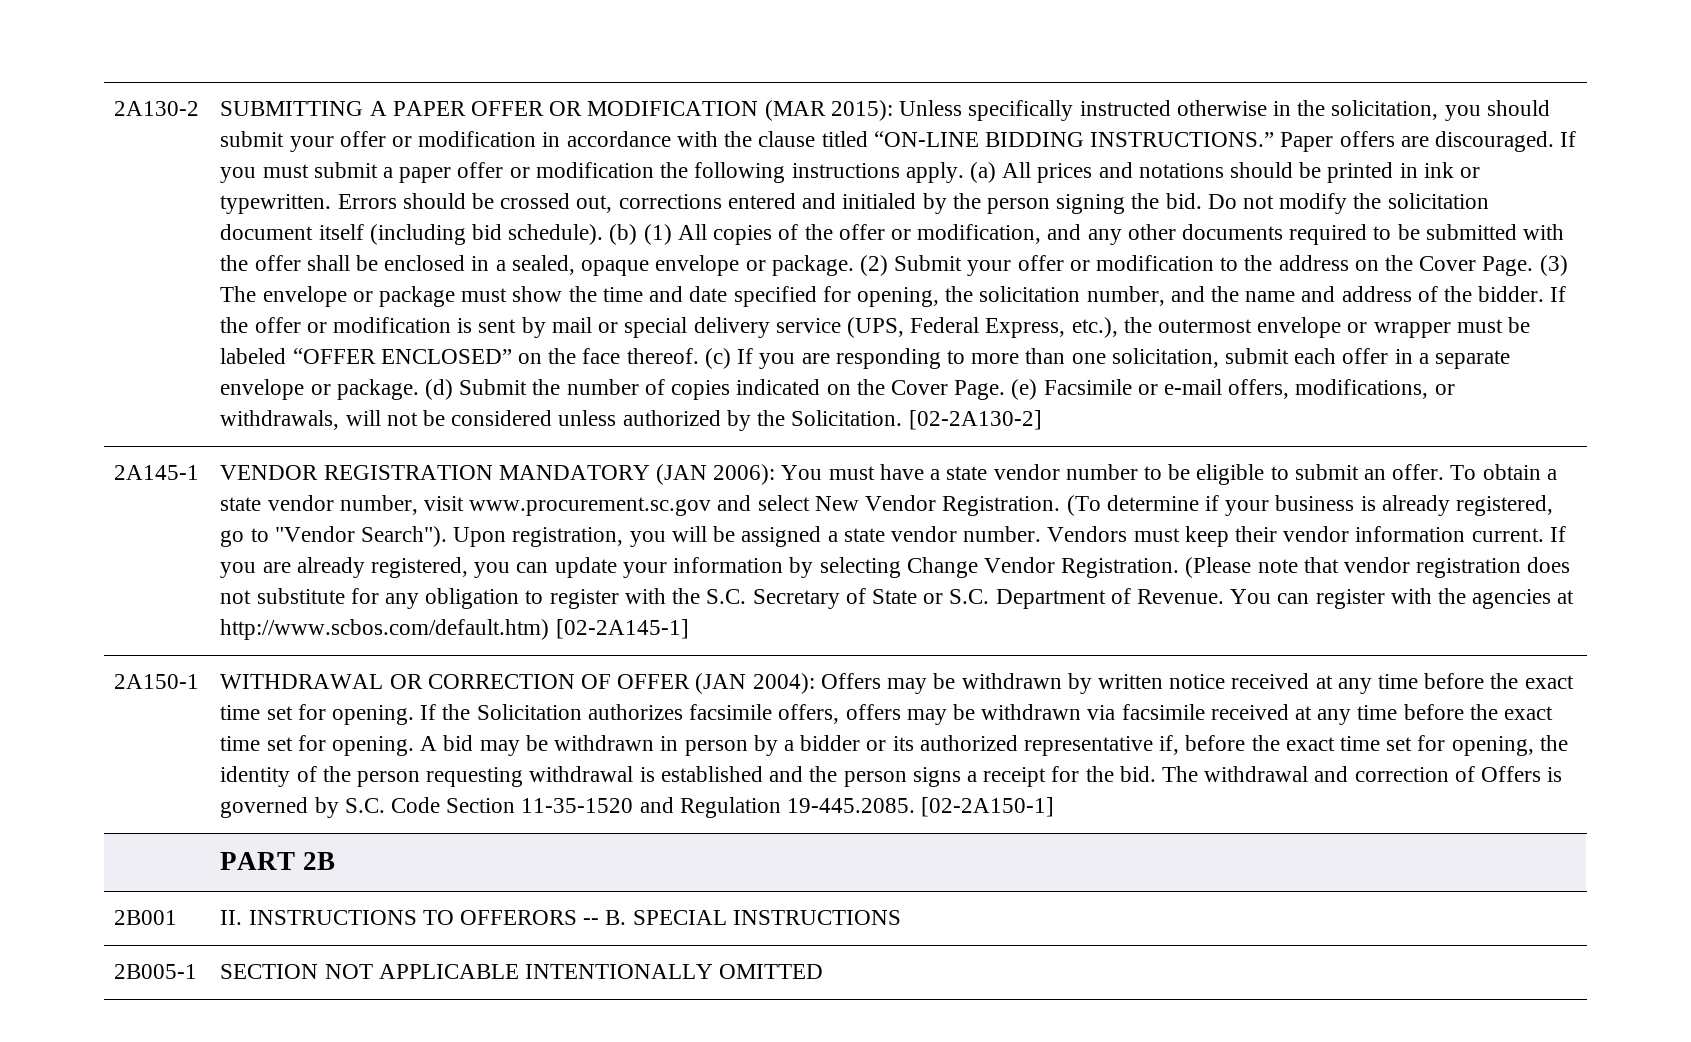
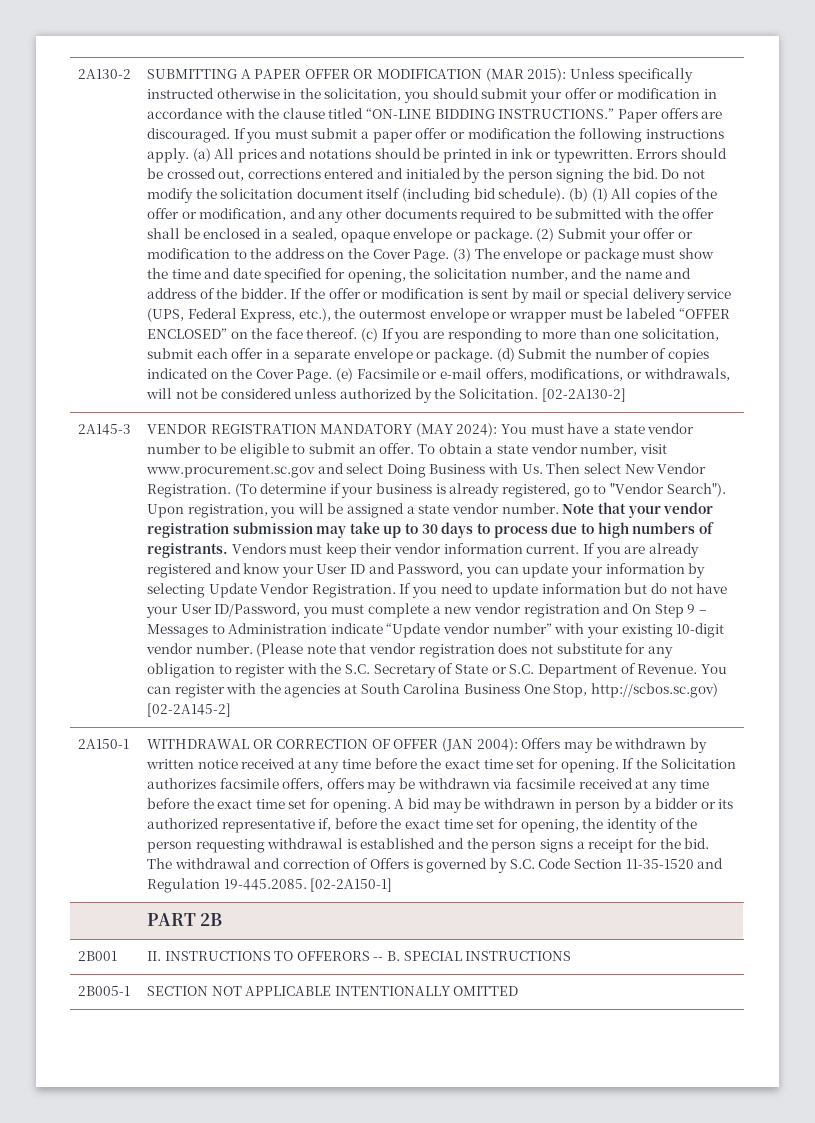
[114,465,200,480] 2A145-1 -> [77,424,131,435] 2A145-3
[656,464,776,485] (JAN 2006): -> [415,423,498,437] (MAY 2024):
(810, 503) none -> [386,463,622,478] Doing Business with Us. Then select
(1042, 534) none -> [562,502,714,518] [146,522,714,538] [146,543,228,558] Note that your vendor registration submission may take up to 30 days to process due to high numbers of registrants.
[371,557,469,578] registered, -> [146,563,464,578] registered and know your User ID and Password,
[906,557,1180,578] Change Vendor Registration. -> [208,583,728,598] [145,603,707,618] [146,623,725,638] [145,643,253,654] Update Vendor Registration. If you need to update information but do not have your User ID/Password, you must complete a new vendor registration and On Step 9 – Messages to Administration indicate “Update vendor number” with your existing 10-digit vendor number.
[220,619,689,640] http://www.scbos.com/default.htm) [02-2A145-1] -> [360,683,718,698] [146,703,231,717] South Carolina Business One Stop, http://scbos.sc.gov) [02-2A145-2]

